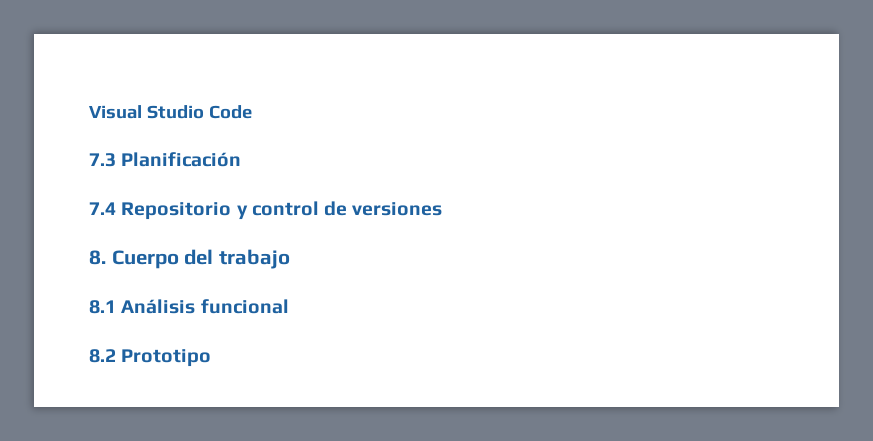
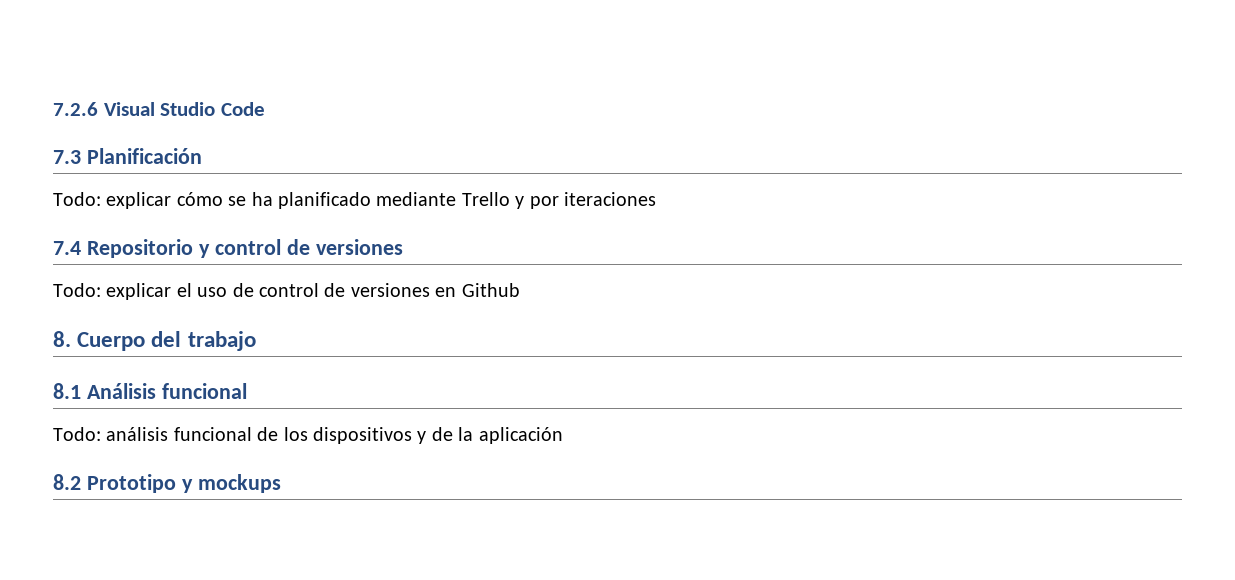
(89, 112) none -> [53,102,98,116] 7.2.6
(242, 159) none -> [53,192,656,209] // Todo: explicar cómo se ha planificado mediante Trello y por iteraciones
(443, 209) none -> [53,283,520,300] // Todo: explicar el uso de control de versiones en Github
(289, 306) none -> [53,427,563,444] // Todo: análisis funcional de los dispositivos y de la aplicación
(212, 358) none -> [181,474,281,493] y mockups

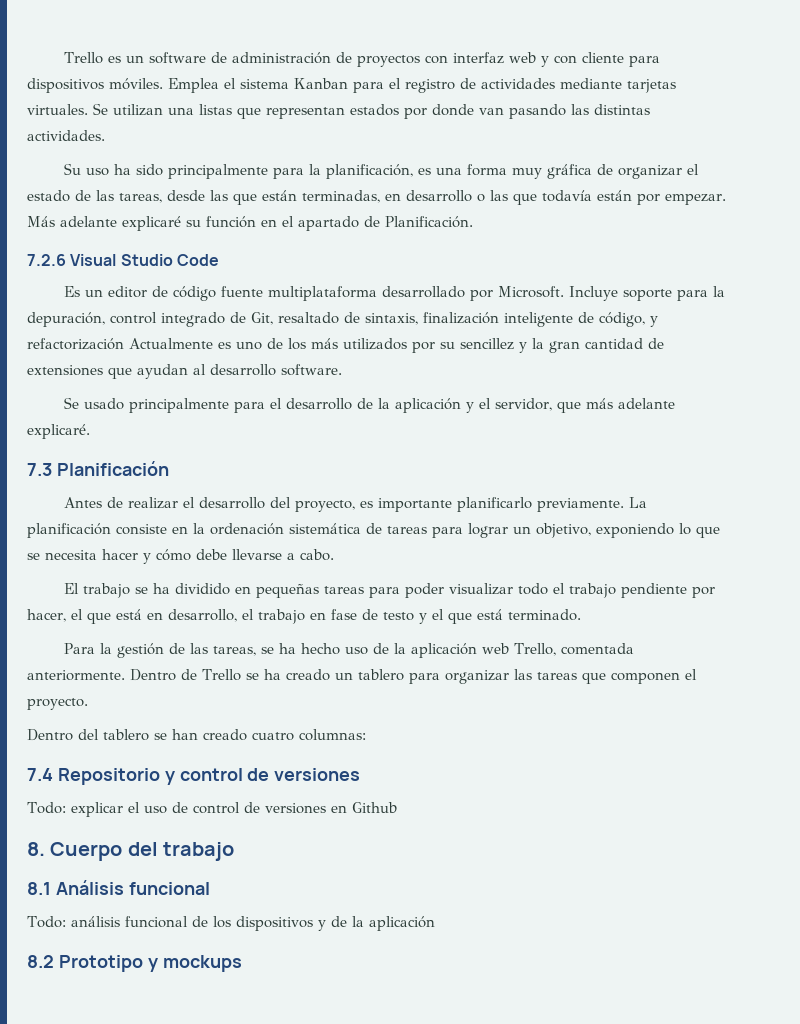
[53,102,266,116] [53,148,202,164] [53,192,656,209] 7.2.6 Visual Studio Code // 7.3 Planificación // Todo: explicar cómo se ha planificado mediante Trello y por iteraciones -> [64,52,661,67] [27,78,676,93] [27,103,650,119] [27,130,105,141] [64,163,700,179] [27,190,726,205] [27,216,473,231] [27,254,219,266] [64,286,726,301] [27,312,658,327] [27,338,664,353] [27,364,342,379] [64,397,676,413] [27,424,90,439] [27,461,169,476] [64,497,648,512] [27,523,720,538] [27,549,334,564] [64,583,716,598] [27,609,581,624] [64,643,635,658] [27,669,697,684] [27,698,88,710] [27,729,366,741] Trello es un software de administración de proyectos con interfaz web y con cliente para dispositivos móviles. Emplea el sistema Kanban para el registro de actividades mediante tarjetas virtuales. Se utilizan una listas que representan estados por donde van pasando las distintas actividades. // Su uso ha sido principalmente para la planificación, es una forma muy gráfica de organizar el estado de las tareas, desde las que están terminadas, en desarrollo o las que todavía están por empezar. Más adelante explicaré su función en el apartado de Planificación. // 7.2.6 Visual Studio Code // Es un editor de código fuente multiplataforma desarrollado por Microsoft. Incluye soporte para la depuración, control integrado de Git, resaltado de sintaxis, finalización inteligente de código, y refactorización Actualmente es uno de los más utilizados por su sencillez y la gran cantidad de extensiones que ayudan al desarrollo software. // Se usado principalmente para el desarrollo de la aplicación y el servidor, que más adelante explicaré. // 7.3 Planificación // Antes de realizar el desarrollo del proyecto, es importante planificarlo previamente. La planificación consiste en la ordenación sistemática de tareas para lograr un objetivo, exponiendo lo que se necesita hacer y cómo debe llevarse a cabo. // El trabajo se ha dividido en pequeñas tareas para poder visualizar todo el trabajo pendiente por hacer, el que está en desarrollo, el trabajo en fase de testo y el que está terminado. // Para la gestión de las tareas, se ha hecho uso de la aplicación web Trello, comentada anteriormente. Dentro de Trello se ha creado un tablero para organizar las tareas que componen el proyecto. // Dentro del tablero se han creado cuatro columnas:

